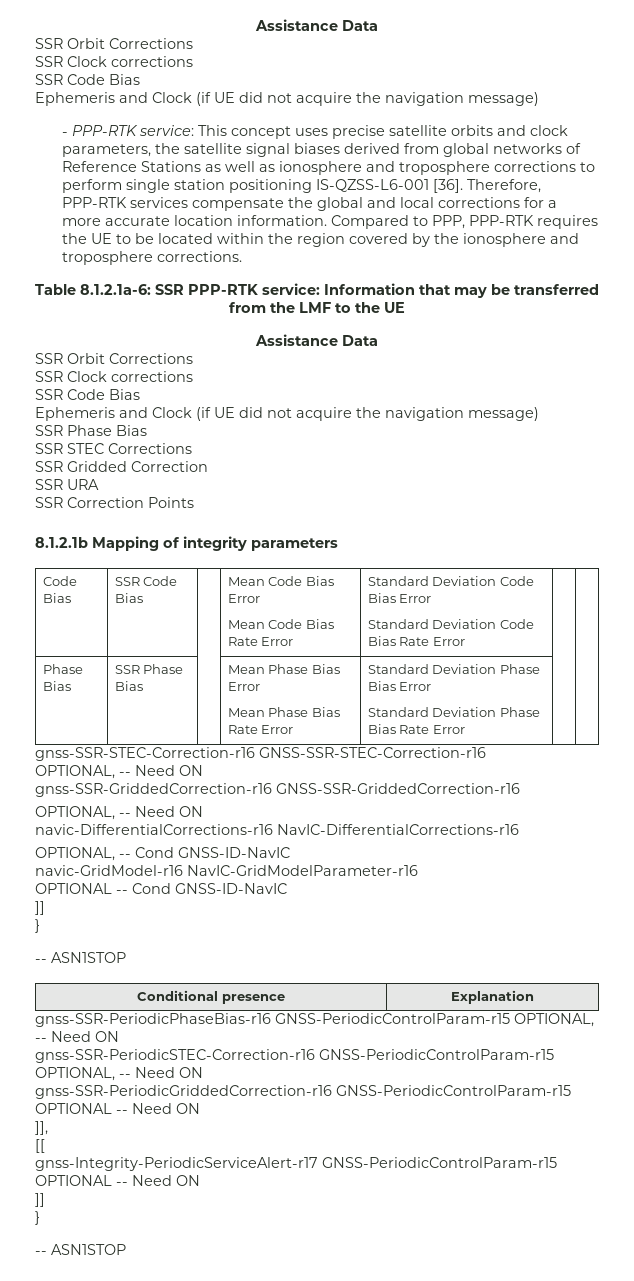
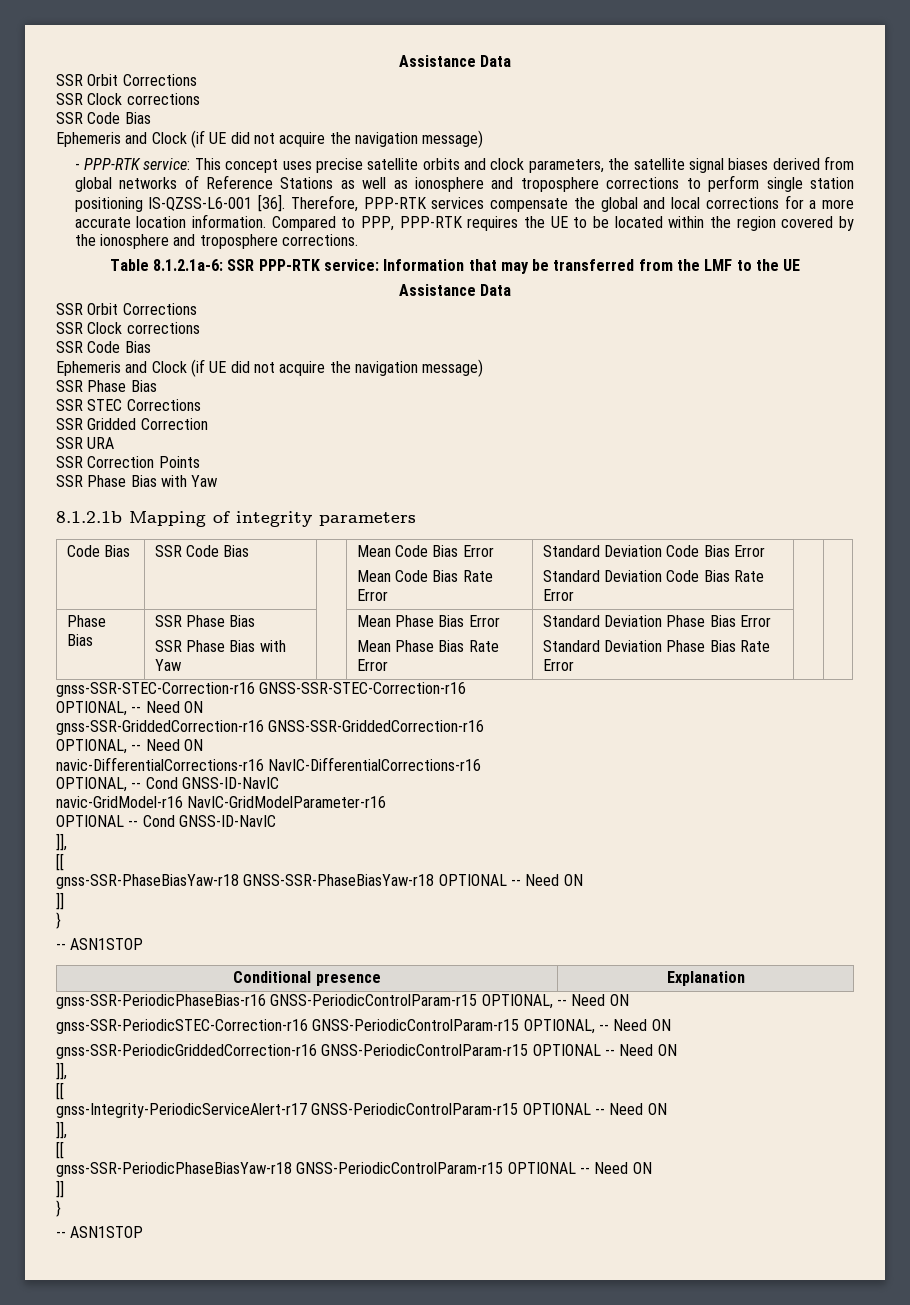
(194, 502) none -> [56,475,218,487] // SSR Phase Bias with Yaw
(143, 686) none -> [154,640,286,652] [154,659,181,671] // SSR Phase Bias with Yaw
(287, 888) none -> [56,833,67,851] [56,853,64,871] [56,874,583,889] // ]], // [[ // gnss-SSR-PhaseBiasYaw-r18 GNSS-SSR-PhaseBiasYaw-r18 OPTIONAL -- Need ON
(200, 1180) none -> [56,1121,67,1139] [56,1141,64,1159] [56,1162,652,1177] // ]], // [[ // gnss-SSR-PeriodicPhaseBiasYaw-r18 GNSS-PeriodicControlParam-r15 OPTIONAL -- Need ON

